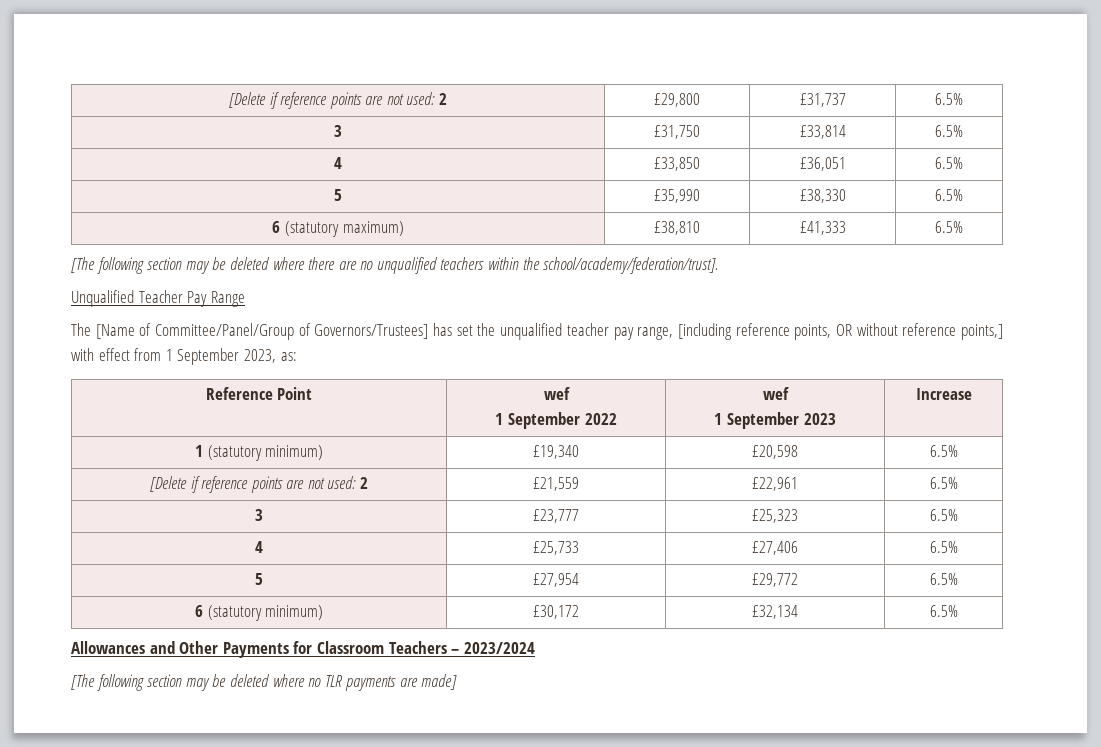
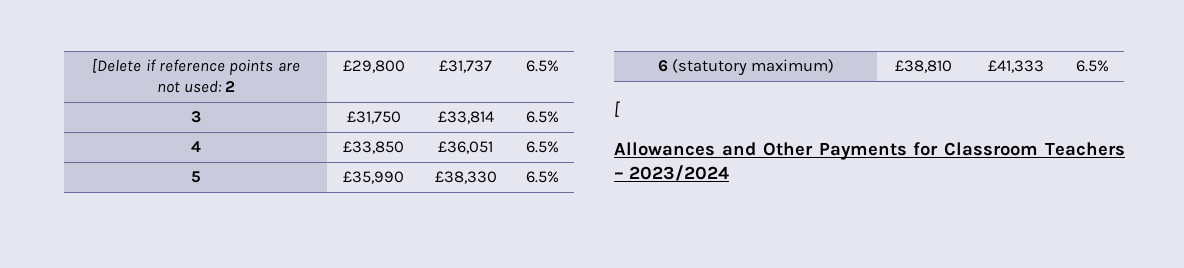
[71,257,719,274] [71,290,245,307] [71,323,1004,340] [71,348,297,365] [205,387,313,400] [543,387,570,400] [495,412,617,429] [762,387,789,400] [714,412,836,429] [915,388,972,400] [194,445,324,461] [533,445,579,459] [752,445,798,459] [929,445,958,457] [149,476,369,493] [533,477,579,491] [752,477,798,491] [929,477,958,489] [255,509,263,521] [533,509,579,523] [752,509,798,523] [929,509,958,521] [255,541,263,553] [533,541,579,555] [752,541,798,555] [929,541,958,553] [255,573,263,585] [533,573,579,587] [752,573,798,587] [929,573,958,585] [194,605,324,621] [533,605,579,619] [752,605,798,619] [929,605,958,617] [The following section may be deleted where there are no unqualified teachers within the school/academy/federation/trust]. // Unqualified Teacher Pay Range // The [Name of Committee/Panel/Group of Governors/Trustees] has set the unqualified teacher pay range, [including reference points, OR without reference points,] with effect from 1 September 2023, as: // Reference Point | wef // 1 September 2022 | wef // 1 September 2023 | Increase // 1 (statutory minimum) | £19,340 | £20,598 | 6.5% // [Delete if reference points are not used: 2 | £21,559 | £22,961 | 6.5% // 3 | £23,777 | £25,323 | 6.5% // 4 | £25,733 | £27,406 | 6.5% // 5 | £27,954 | £29,772 | 6.5% // 6 (statutory minimum) | £30,172 | £32,134 | 6.5% -> [614,101,620,117] [
[71,674,458,691] // [The following section may be deleted where no TLR payments are made] -> (729, 173) none

